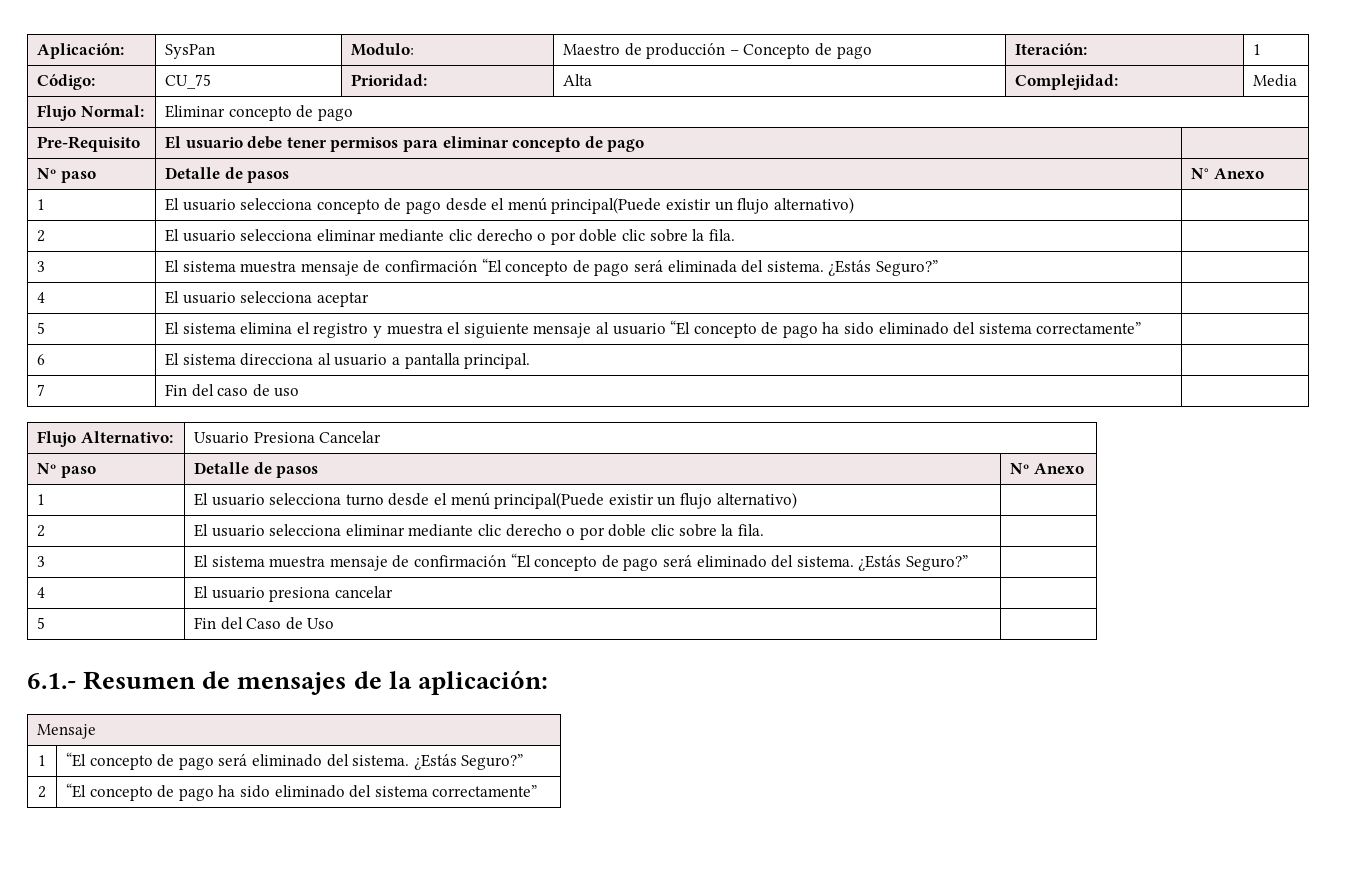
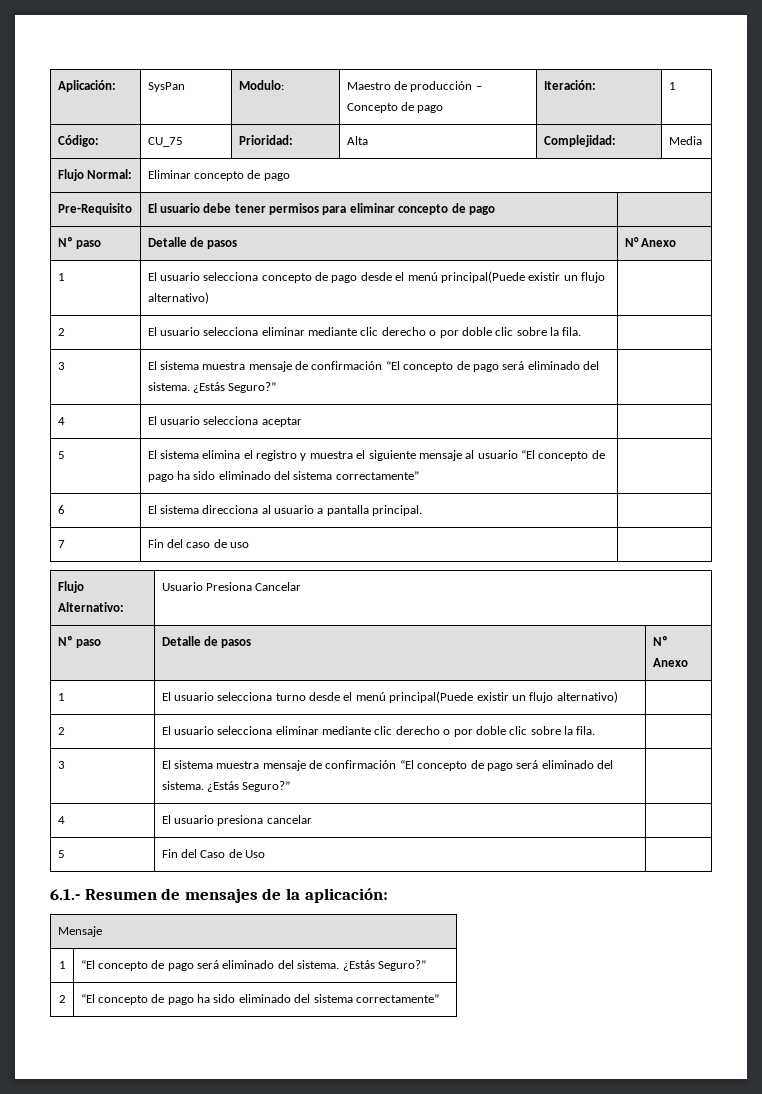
[667,260,737,273] eliminada -> [527,361,580,370] eliminado

